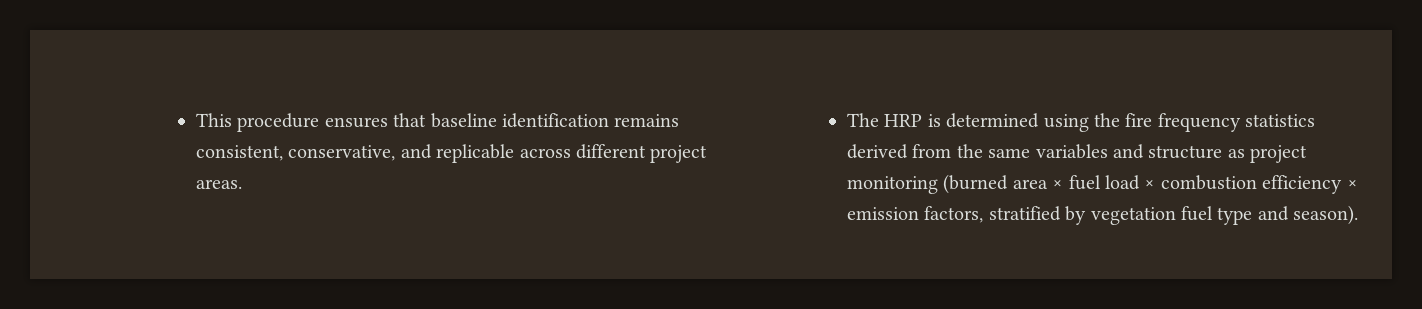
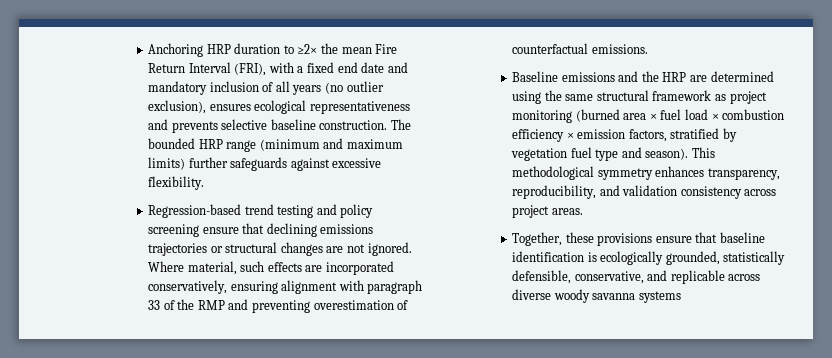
[195,113,680,132] [195,144,708,163] [195,179,242,189] [846,113,1316,132] [846,144,1223,159] This procedure ensures that baseline identification remains consistent, conservative, and replicable across different project areas. // The HRP is determined using the fire frequency statistics derived from the same variables and structure -> [148,43,398,57] [148,62,408,76] [148,81,384,95] [148,100,410,114] [148,119,411,133] [148,138,403,152] [148,157,382,171] [148,176,205,190] [148,204,374,218] [148,223,374,237] [148,242,412,256] [148,261,394,275] [148,280,423,294] [148,299,409,313] [512,43,648,54] [512,71,774,82] [512,90,712,104] Anchoring HRP duration to ≥2× the mean Fire Return Interval (FRI), with a fixed end date and mandatory inclusion of all years (no outlier exclusion), ensures ecological representativeness and prevents selective baseline construction. The bounded HRP range (minimum and maximum limits) further safeguards against excessive flexibility. // Regression-based trend testing and policy screening ensure that declining emissions trajectories or structural changes are not ignored. Where material, such effects are incorporated conservatively, ensuring alignment with paragraph 33 of the RMP and preventing overestimation of counterfactual emissions. // Baseline emissions and the HRP are determined using the same structural framework
(1359, 215) none -> [691,147,715,158] [512,166,780,180] [512,185,777,199] [512,205,583,218] [512,232,765,246] [512,251,786,265] [512,270,761,284] [512,289,681,303] This methodological symmetry enhances transparency, reproducibility, and validation consistency across project areas. // Together, these provisions ensure that baseline identification is ecologically grounded, statistically defensible, conservative, and replicable across diverse woody savanna systems

